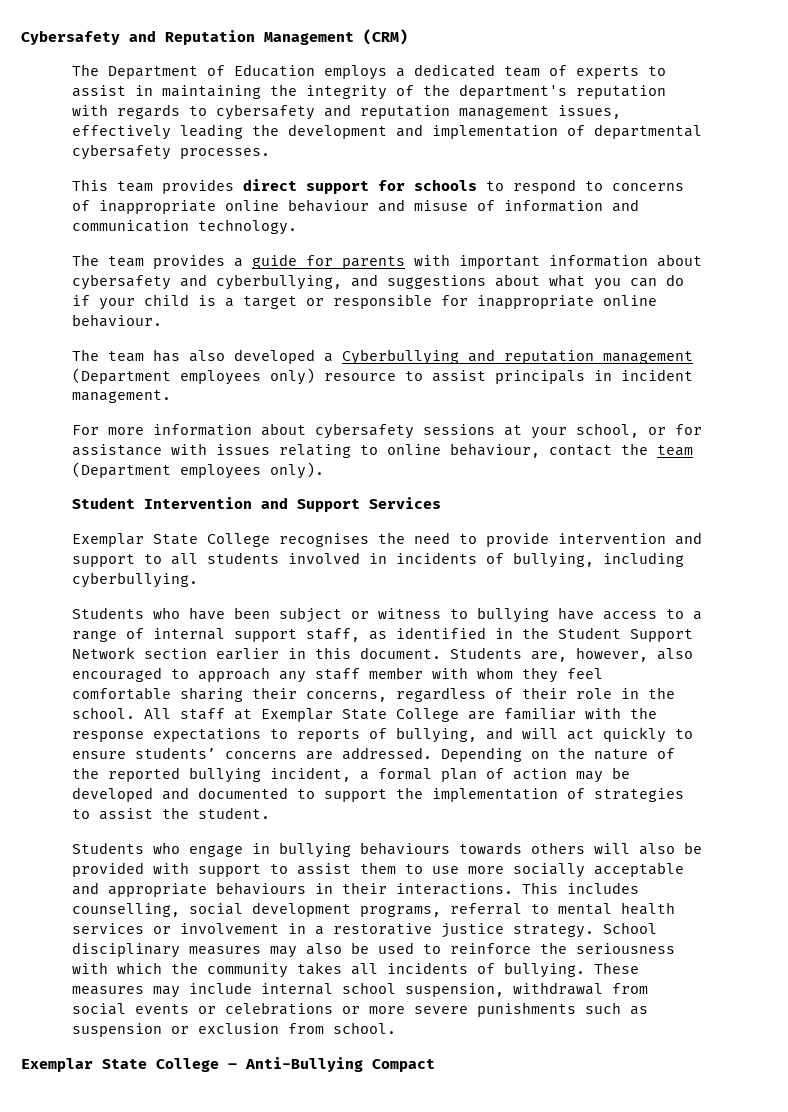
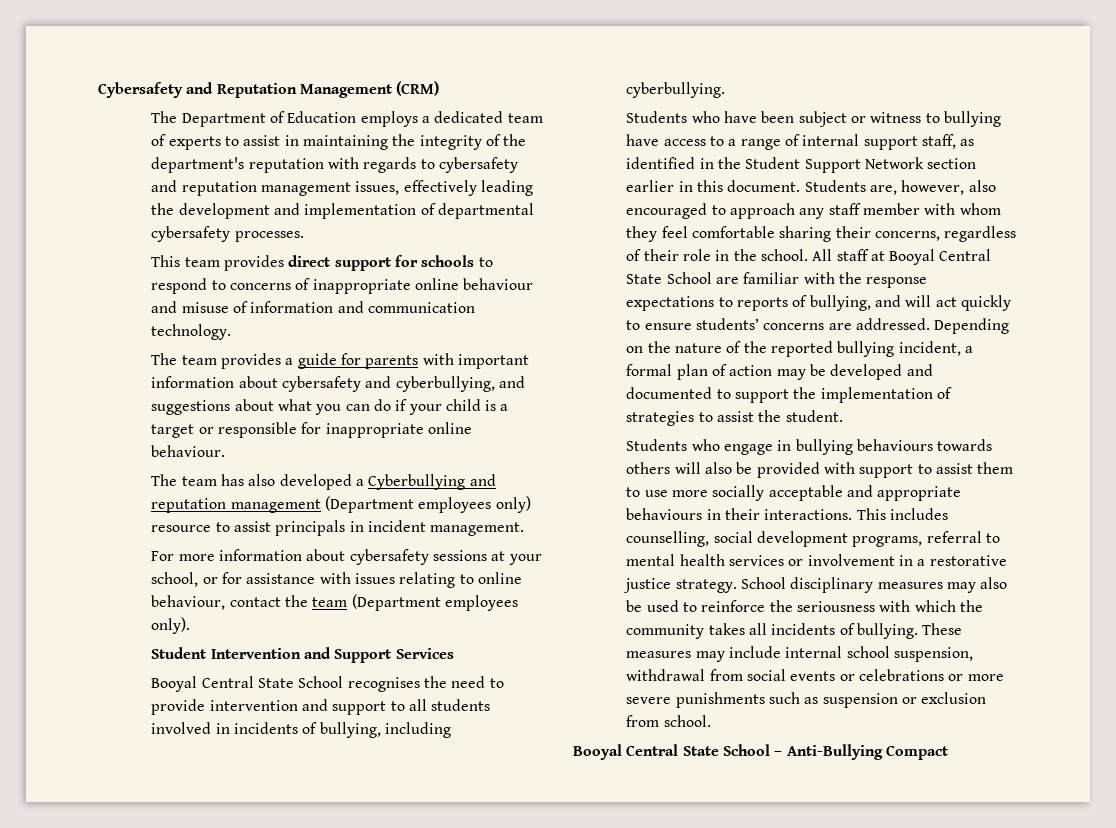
[72,533,271,547] Exemplar State College -> [151,676,344,692] Booyal Central State School
[261,708,460,722] Exemplar State College -> [889,249,992,265] [626,272,712,284] Booyal Central State School
[21,1058,219,1072] Exemplar State College -> [573,744,770,760] Booyal Central State School

